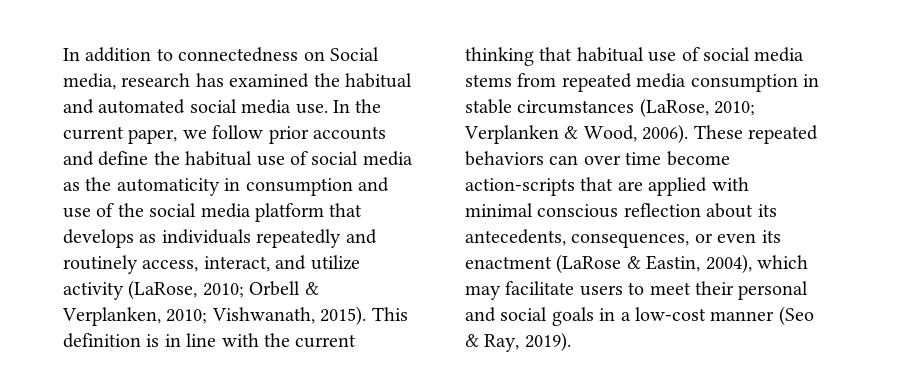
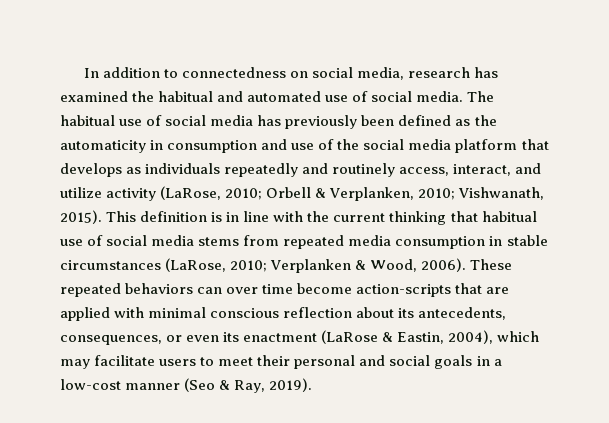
[330,47,379,61] Social -> [312,67,354,78] social
[189,99,382,114] [63,125,386,144] [63,151,413,166] social media use. In the current paper, we follow prior accounts and define the habitual use of social media -> [325,91,495,102] [60,115,452,129] use of social media. The habitual use of social media has previously been defined

